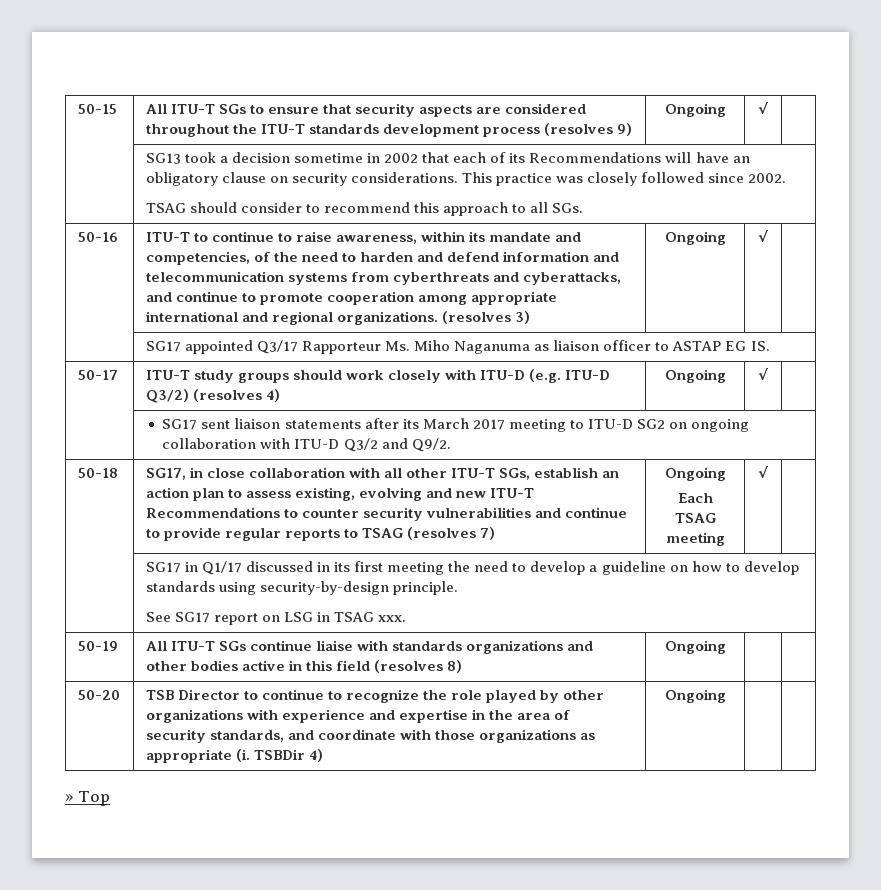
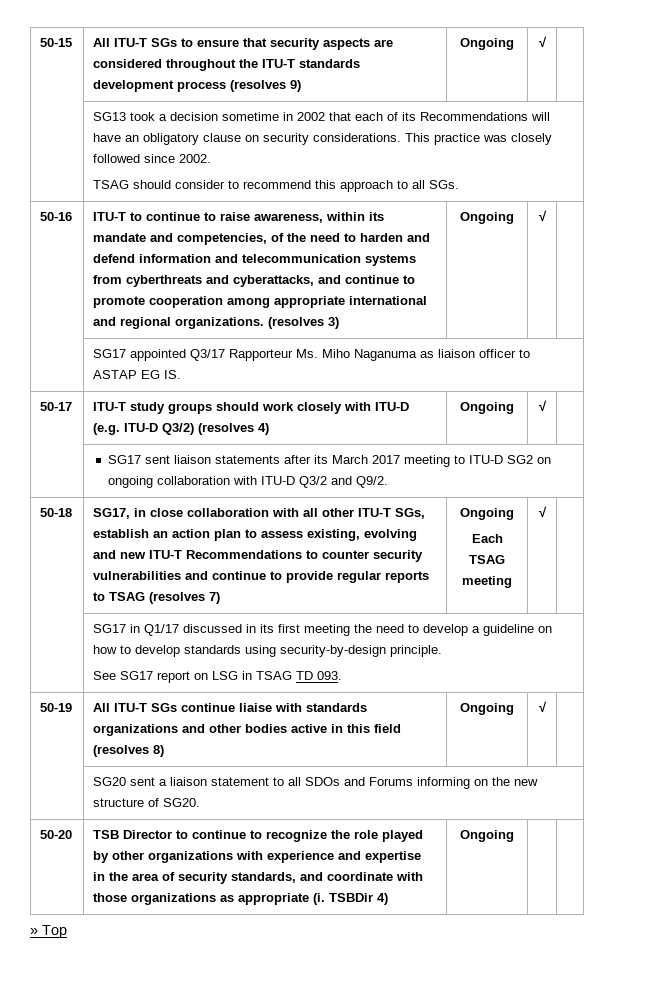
[378,615,407,622] xxx. -> [296,671,343,680] TD 093.
(726, 647) | -> [538,701,547,713] [93,777,539,789] [93,798,201,807] √ | // | SG20 sent a liaison statement to all SDOs and Forums informing on the new structure of SG20.

